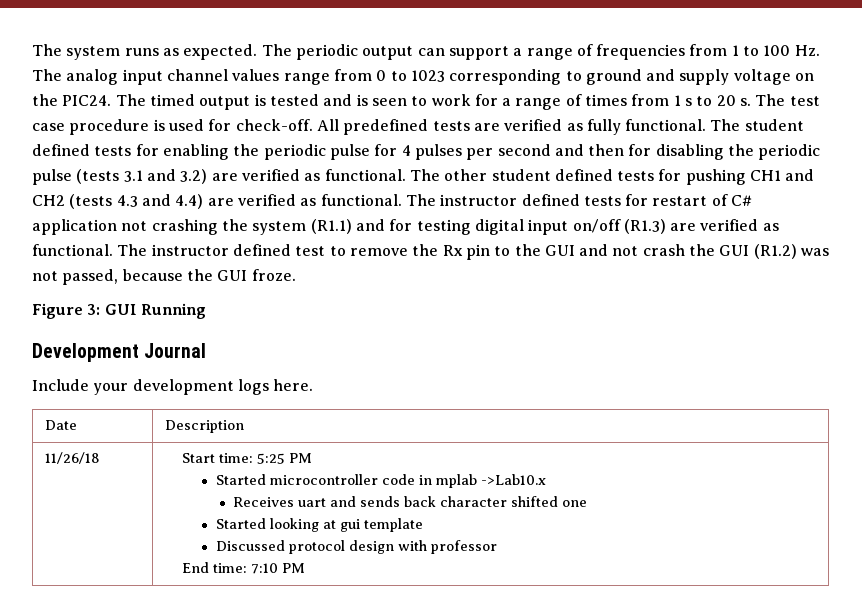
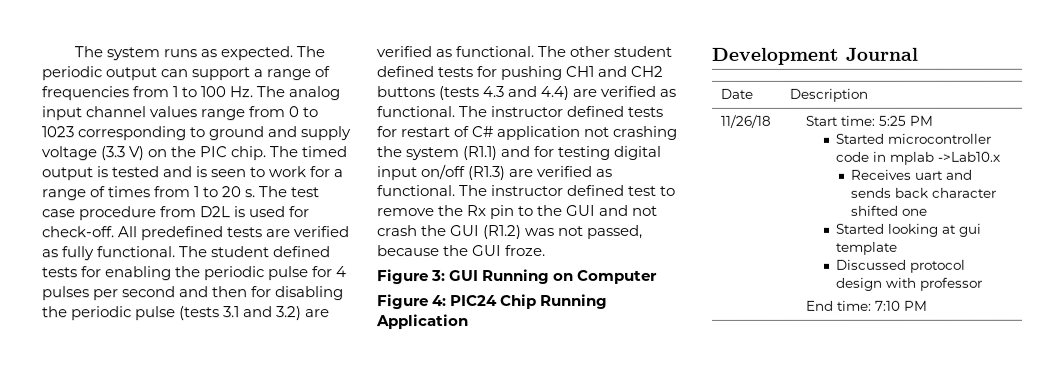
[795,73,815,81] [32,94,112,106] on the PIC24. -> [100,146,267,161] (3.3 V) on the PIC chip.
[685,98,693,106] s -> (201, 192) none
(150, 127) none -> [160,206,232,218] from D2L
(65, 200) none -> [376,86,435,98] buttons
[32,343,207,362] [32,379,314,395] // Development Journal // Include your development logs here. -> [553,269,659,284] [377,293,609,310] [376,314,469,330] [711,47,918,65] on Computer // Figure 4: PIC24 Chip Running Application // Development Journal

